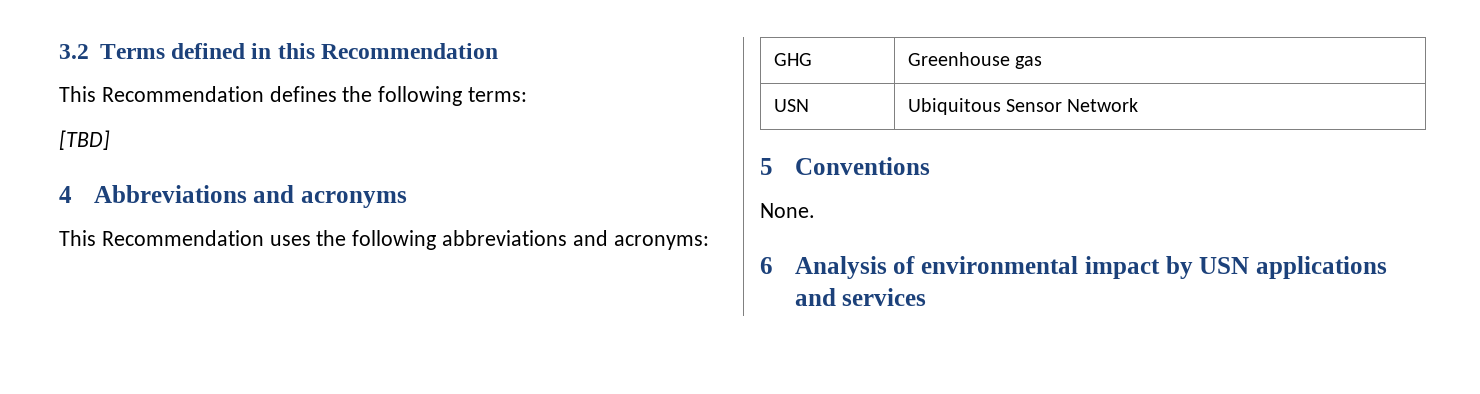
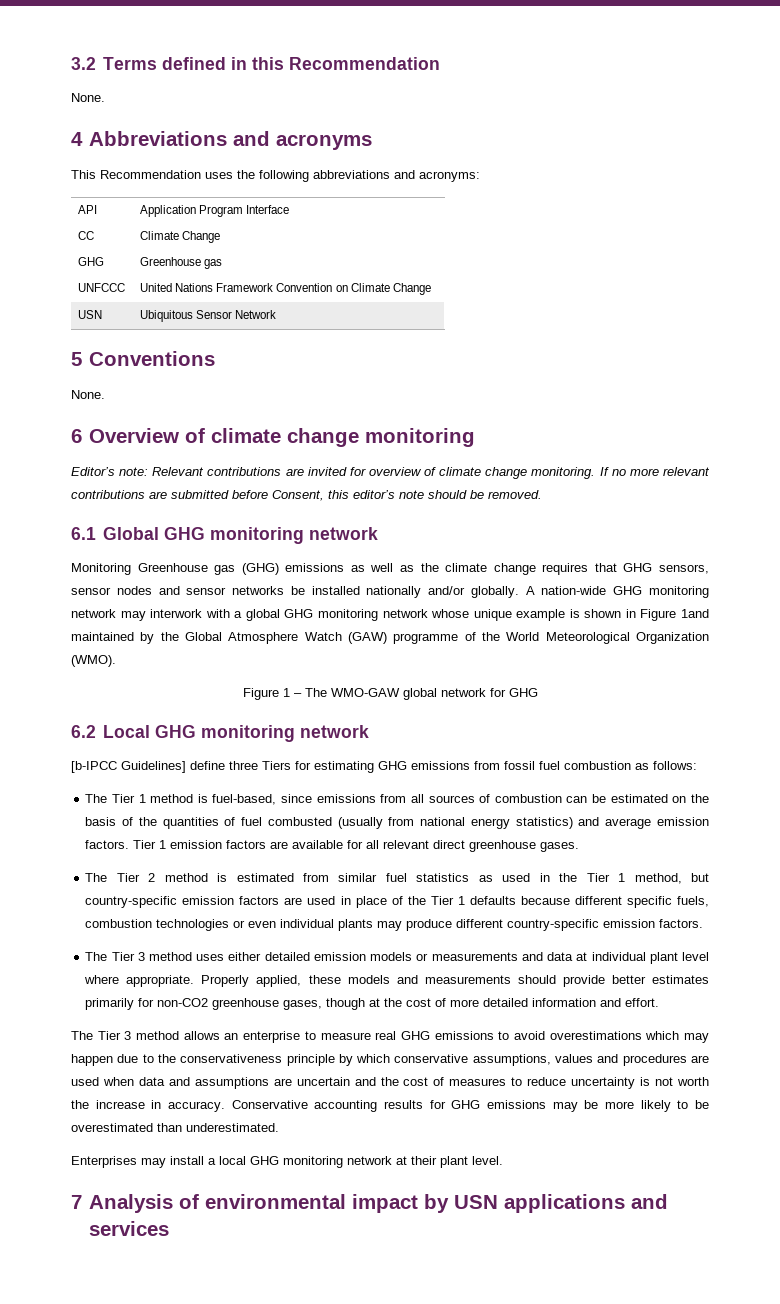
[59,86,528,106] [59,130,110,150] This Recommendation defines the following terms: // [TBD] -> [71,93,105,102] None.
[773,53,812,66] [907,52,1042,69] GHG | Greenhouse gas -> [78,205,98,214] [78,231,95,240] [78,257,105,266] [78,283,126,292] [140,205,290,217] [140,231,221,243] [140,257,223,269] [140,283,431,295] API // CC // GHG // UNFCCC | Application Program Interface // Climate Change // Greenhouse gas // United Nations Framework Convention on Climate Change
(773, 265) none -> [88,428,475,447] [71,467,710,479] [71,490,542,501] [71,527,378,544] [71,563,709,575] [71,586,709,598] [71,609,709,621] [71,632,709,644] [71,655,116,667] [242,688,538,700] [71,725,369,742] [71,761,697,773] [85,794,709,805] [85,817,710,829] [85,840,580,852] [85,873,710,884] [85,896,709,908] [85,919,704,931] [85,952,709,964] [84,975,710,987] [85,998,660,1010] [71,1031,709,1043] [71,1054,709,1066] [71,1077,710,1089] [71,1100,709,1112] [71,1123,279,1132] [71,1156,503,1168] [71,1195,82,1209] Overview of climate change monitoring // Editor’s note: Relevant contributions are invited for overview of climate change monitoring. If no more relevant contributions are submitted before Consent, this editor’s note should be removed. // 6.1 Global GHG monitoring network // Monitoring Greenhouse gas (GHG) emissions as well as the climate change requires that GHG sensors, sensor nodes and sensor networks be installed nationally and/or globally. A nation-wide GHG monitoring network may interwork with a global GHG monitoring network whose unique example is shown in Figure 1and maintained by the Global Atmosphere Watch (GAW) programme of the World Meteorological Organization (WMO). // Figure 1 – The WMO-GAW global network for GHG // 6.2 Local GHG monitoring network // [b-IPCC Guidelines] define three Tiers for estimating GHG emissions from fossil fuel combustion as follows: // The Tier 1 method is fuel-based, since emissions from all sources of combustion can be estimated on the basis of the quantities of fuel combusted (usually from national energy statistics) and average emission factors. Tier 1 emission factors are available for all relevant direct greenhouse gases. // The Tier 2 method is estimated from similar fuel statistics as used in the Tier 1 method, but country-specific emission factors are used in place of the Tier 1 defaults because different specific fuels, combustion technologies or even individual plants may produce different country-specific emission factors. // The Tier 3 method uses either detailed emission models or measurements and data at individual plant level where appropriate. Properly applied, these models and measurements should provide better estimates primarily for non-CO2 greenhouse gases, though at the cost of more detailed information and effort. // The Tier 3 method allows an enterprise to measure real GHG emissions to avoid overestimations which may happen due to the conservativeness principle by which conservative assumptions, values and procedures are used when data and assumptions are uncertain and the cost of measures to reduce uncertainty is not worth the increase in accuracy. Conservative accounting results for GHG emissions may be more likely to be overestimated than underestimated. // Enterprises may install a local GHG monitoring network at their plant level. // 7

